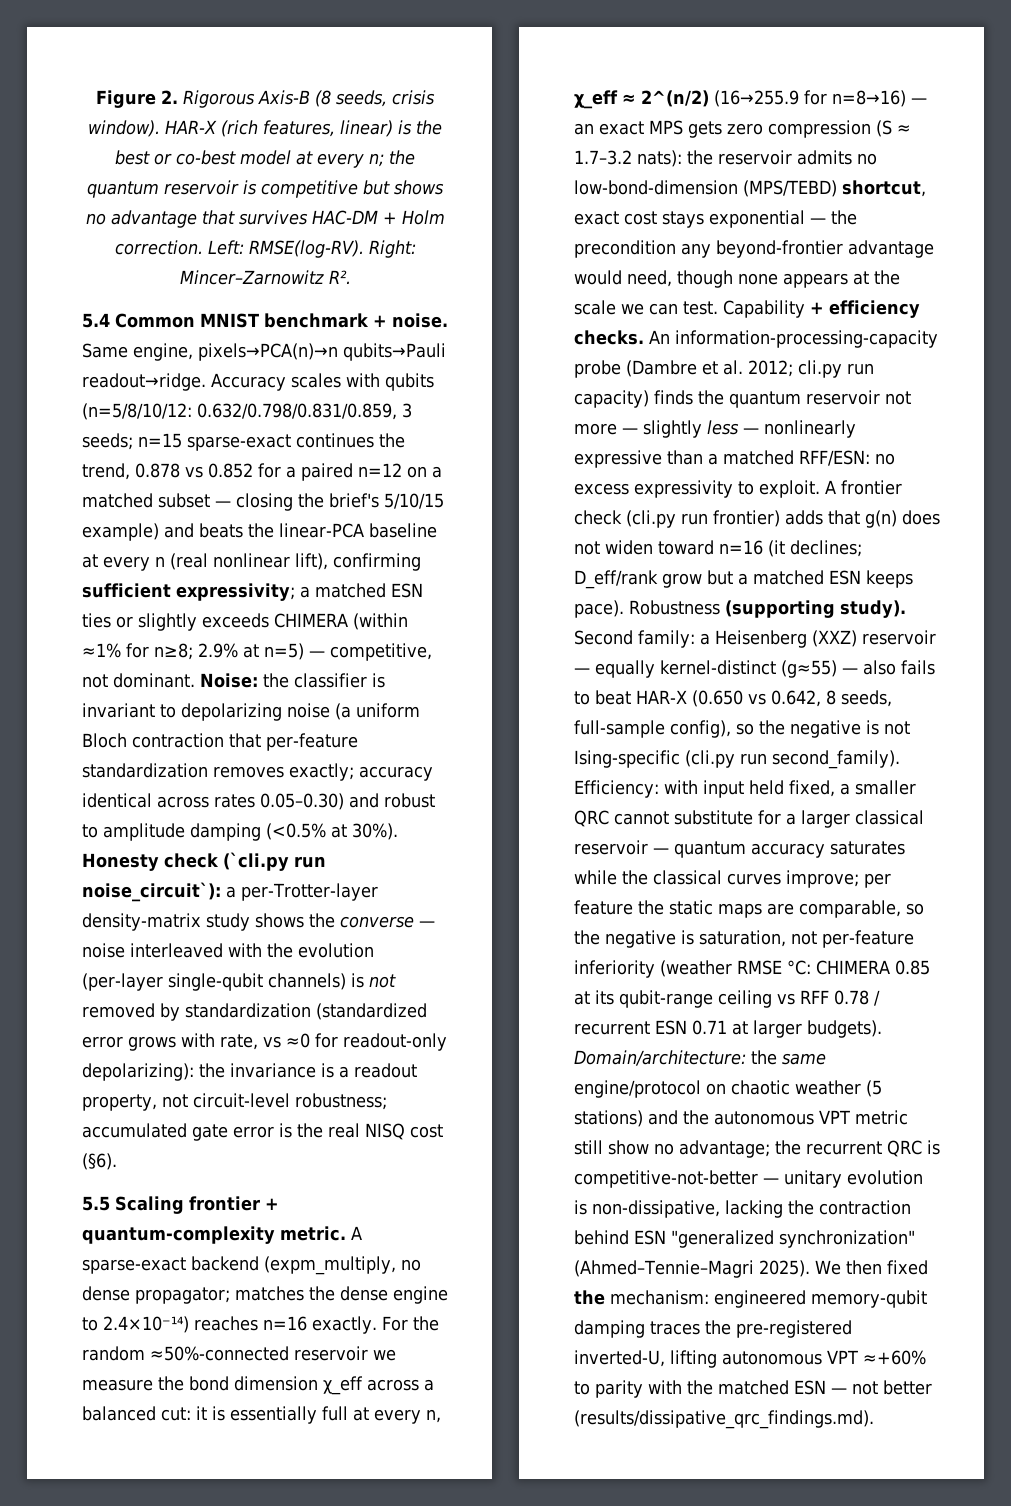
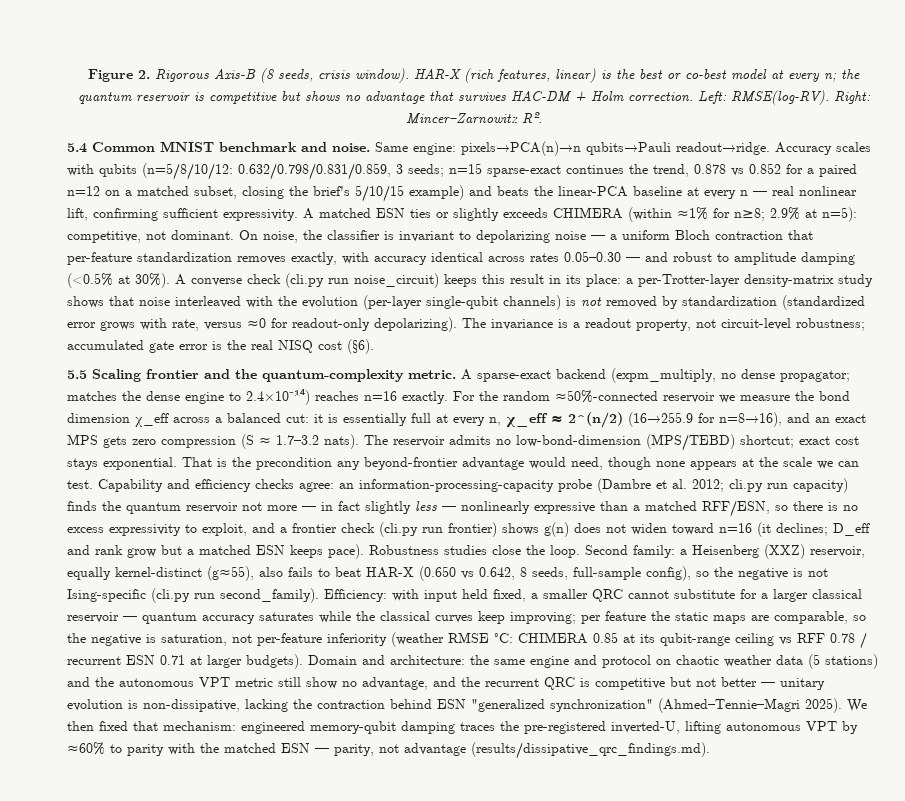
[373,315,387,327] + -> [301,142,327,152] and
[133,343,193,361] engine, -> [413,143,456,155] engine:
[158,493,231,508] subset — -> [194,186,237,199] subset,
[170,553,421,571] [82,583,310,601] (real nonlinear lift), confirming sufficient expressivity; a -> [753,186,857,196] [67,208,314,221] — real nonlinear lift, confirming sufficient expressivity. A
[264,643,325,660] n=5) — -> [822,207,857,222] n=5):
[200,673,258,688] Noise: -> [239,230,298,243] On noise,
[335,703,351,720] (a -> [591,234,617,240] — a
[289,763,354,781] exactly; -> [291,252,369,265] exactly, with
[260,793,344,810] 0.05–0.30) -> [564,251,640,262] 0.05–0.30 —
[82,852,326,871] [82,882,221,902] Honesty check (`cli.py run noise_circuit`): -> [175,273,621,288] A converse check (cli.py run noise_circuit) keeps this result in its place:
[309,913,435,928] the converse — -> [109,296,134,306] that
[263,1036,281,1048] vs -> [204,322,242,330] versus
[82,1063,225,1081] depolarizing): the -> [374,317,486,332] depolarizing). The
[265,1198,279,1210] + -> [204,369,257,379] and the
[832,90,927,107] n=8→16) — -> [719,412,810,427] n=8→16), and
[637,150,713,167] nats): the -> [324,434,388,449] nats). The
[842,180,926,197] shortcut, -> [740,435,794,448] shortcut;
[709,210,826,228] exponential — -> [103,457,227,470] exponential. That is
[810,300,920,318] [574,330,670,345] + efficiency checks. An -> [167,479,354,492] and efficiency checks agree: an
(638, 431) none -> [321,501,360,511] in fact
[799,450,870,466] RFF/ESN: -> [702,500,838,517] RFF/ESN, so there is
[759,480,836,498] exploit. A -> [202,523,287,536] exploit, and a
[785,510,860,525] adds that -> [502,523,539,535] shows
[574,570,658,589] D_eff/rank -> [833,523,870,536] [67,545,123,555] D_eff and rank
[724,600,906,618] (supporting study). -> [444,545,580,558] studies close the loop.
[861,630,936,645] [574,660,858,678] reservoir — equally kernel-distinct (g≈55) — -> [810,546,865,558] [67,566,254,581] reservoir, equally kernel-distinct (g≈55),
[786,870,859,888] improve; -> [478,611,576,624] keep improving;
[574,1050,826,1066] [574,1080,701,1098] Domain/architecture: the same engine/protocol -> [308,655,651,668] Domain and architecture: the same engine and protocol
(861, 1087) none -> [776,655,803,665] data
[679,1140,770,1158] advantage; -> [362,677,456,690] advantage, and
[574,1170,758,1188] competitive-not-better -> [595,677,757,690] competitive but not better
[574,1290,605,1305] the -> [133,721,158,731] that
[863,1350,926,1365] ≈+60% -> [842,721,858,734] [67,742,105,755] by ≈60%
[852,1380,932,1395] not better -> [334,743,466,756] parity, not advantage

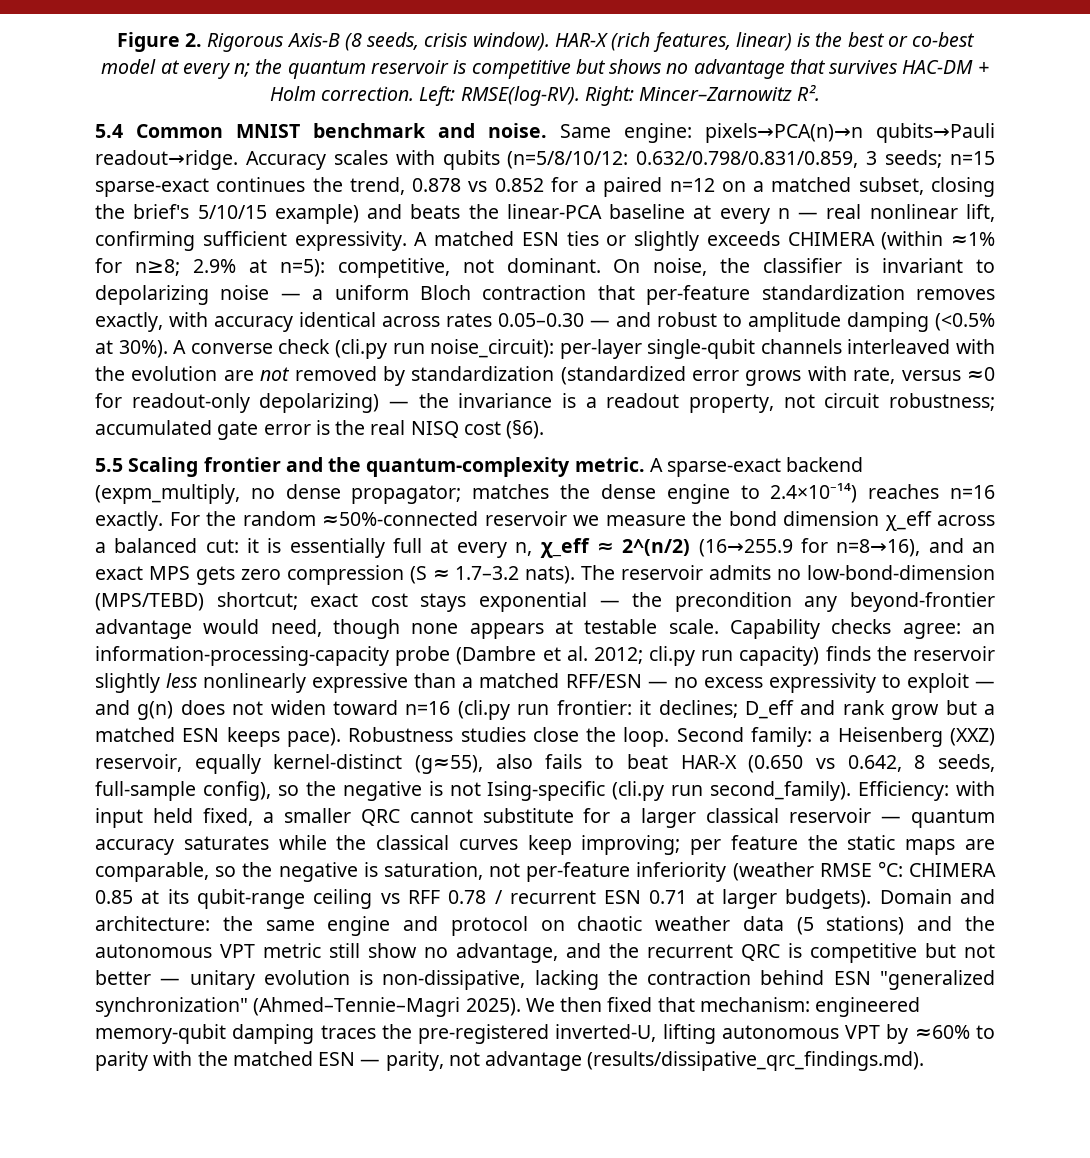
[354,273,873,288] [67,295,576,310] noise_circuit) keeps this result in its place: a per-Trotter-layer density-matrix study shows that noise interleaved with the evolution (per-layer single-qubit channels) is -> [430,339,996,359] [95,366,254,381] noise_circuit): per-layer single-qubit channels interleaved with the evolution are
[374,317,486,332] depolarizing). The -> [259,393,449,413] depolarizing) — the
[721,318,791,330] circuit-level -> [824,393,880,408] circuit
[103,457,227,470] exponential. That is -> [479,592,620,612] exponential —
[759,457,859,469] [67,479,251,492] the scale we can test. Capability and efficiency -> [584,619,820,639] testable scale. Capability
[126,501,360,514] quantum reservoir not more — in fact -> [912,646,995,661] reservoir
[442,506,456,511] — -> (199, 680) none
[702,500,858,517] [67,522,539,537] RFF/ESN, so there is no excess expressivity to exploit, and a frontier check (cli.py run frontier) shows -> [565,673,995,693] [95,700,130,715] RFF/ESN — no excess expressivity to exploit — and
[757,522,771,537] (it -> [457,700,652,720] (cli.py run frontier: it

